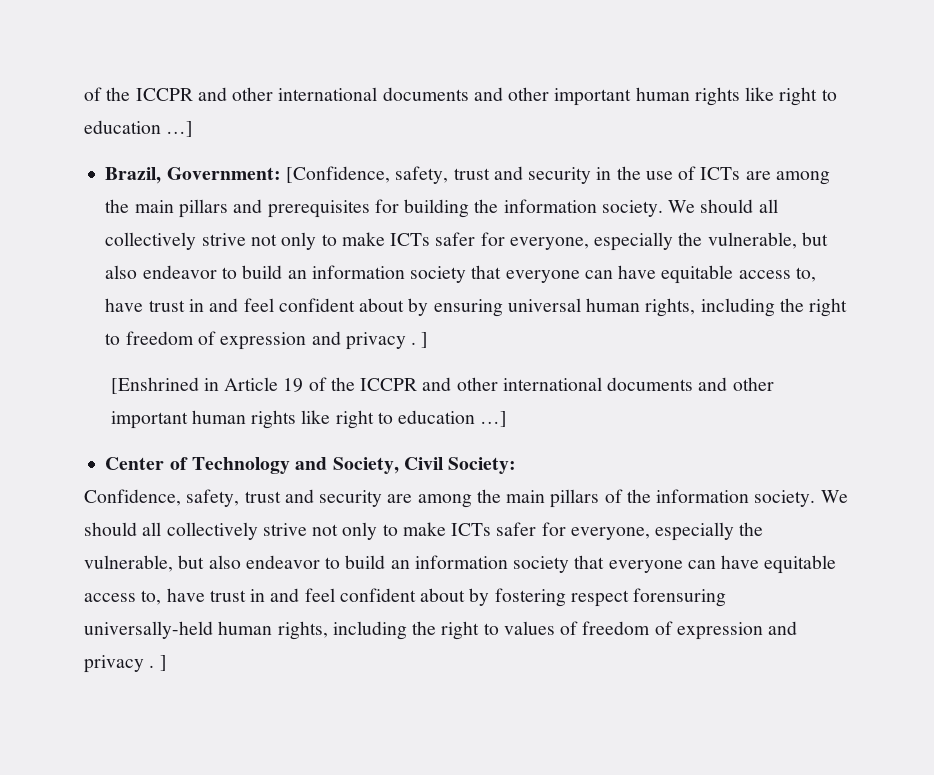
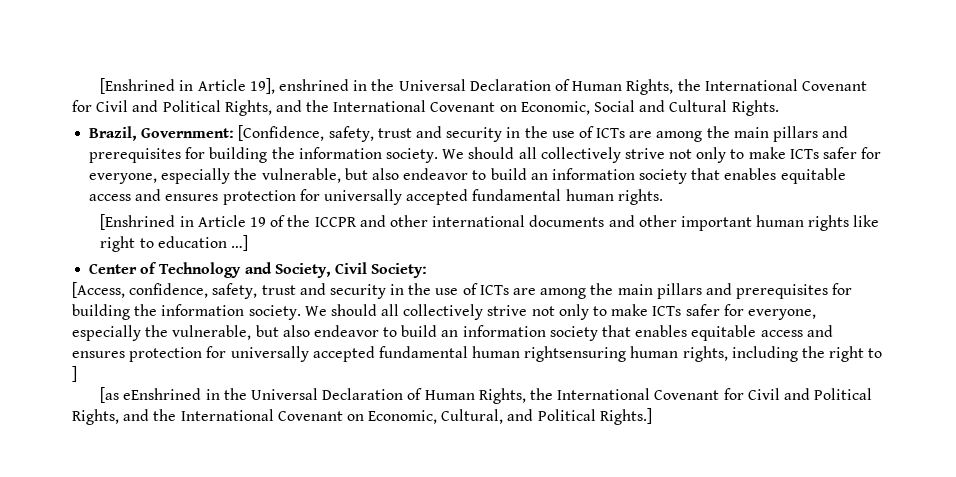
[84,87,837,106] [84,120,194,137] of the ICCPR and other international documents and other important human rights like right to education …] -> [100,78,867,95] [72,100,779,116] [Enshrined in Article 19], enshrined in the Universal Declaration of Human Rights, the International Covenant for Civil and Political Rights, and the International Covenant on Economic, Social and Cultural Rights.
[505,265,816,284] [105,298,848,317] [105,331,429,350] everyone can have equitable access to, have trust in and feel confident about by ensuring universal human rights, including the right to freedom of expression and privacy . ] -> [724,168,846,184] [89,189,663,205] enables equitable access and ensures protection for universally accepted fundamental human rights.
[84,489,623,508] Confidence, safety, trust and security are among the main pillars of -> [72,282,853,299] [72,304,130,320] [Access, confidence, safety, trust and security in the use of ICTs are among the main pillars and prerequisites for building
[608,555,837,574] [84,588,727,607] [84,621,798,640] [84,655,167,673] everyone can have equitable access to, have trust in and feel confident about by fostering respect forensuring universally-held human rights, including the right to values of freedom of expression and privacy . ] -> [635,325,833,341] [72,346,883,362] [72,366,77,382] [100,387,873,404] [72,408,652,425] enables equitable access and ensures protection for universally accepted fundamental human rightsensuring human rights, including the right to ] // [as eEnshrined in the Universal Declaration of Human Rights, the International Covenant for Civil and Political Rights, and the International Covenant on Economic, Cultural, and Political Rights.]

